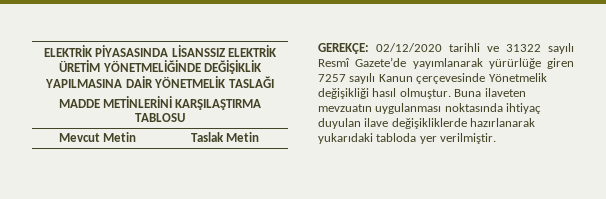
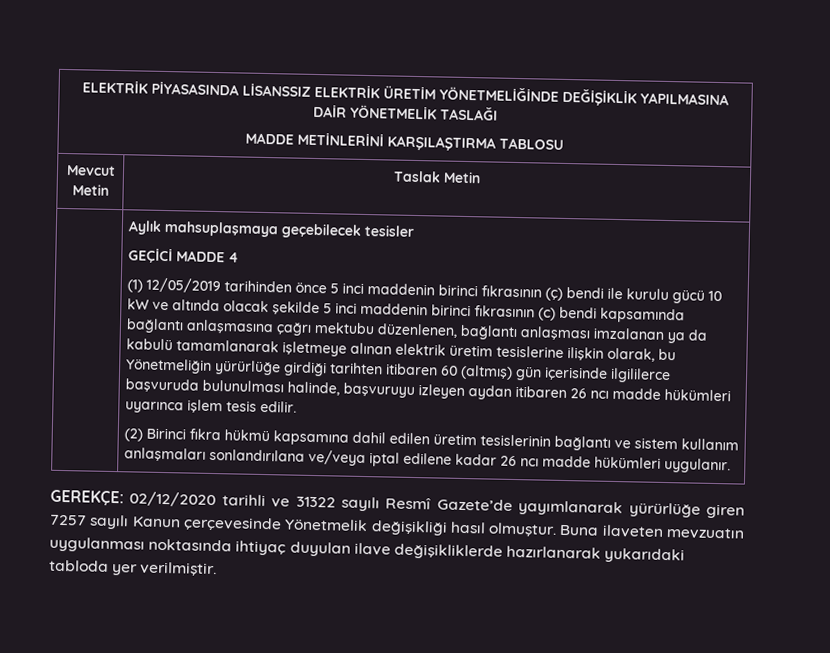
(260, 137) none -> [127,220,415,239] [127,247,239,264] [126,277,722,304] [126,298,685,324] [125,318,707,344] [125,338,676,362] [125,358,671,384] [124,378,731,402] [124,399,297,414] [123,427,739,451] [123,447,731,474] // | Aylık mahsuplaşmaya geçebilecek tesisler // GEÇİCİ MADDE 4 // (1) 12/05/2019 tarihinden önce 5 inci maddenin birinci fıkrasının (ç) bendi ile kurulu gücü 10 kW ve altında olacak şekilde 5 inci maddenin birinci fıkrasının (c) bendi kapsamında bağlantı anlaşmasına çağrı mektubu düzenlenen, bağlantı anlaşması imzalanan ya da kabulü tamamlanarak işletmeye alınan elektrik üretim tesislerine ilişkin olarak, bu Yönetmeliğin yürürlüğe girdiği tarihten itibaren 60 (altmış) gün içerisinde ilgililerce başvuruda bulunulması halinde, başvuruyu izleyen aydan itibaren 26 ncı madde hükümleri uyarınca işlem tesis edilir. // (2) Birinci fıkra hükmü kapsamına dahil edilen üretim tesislerinin bağlantı ve sistem kullanım anlaşmaları sonlandırılana ve/veya iptal edilene kadar 26 ncı madde hükümleri uygulanır.

